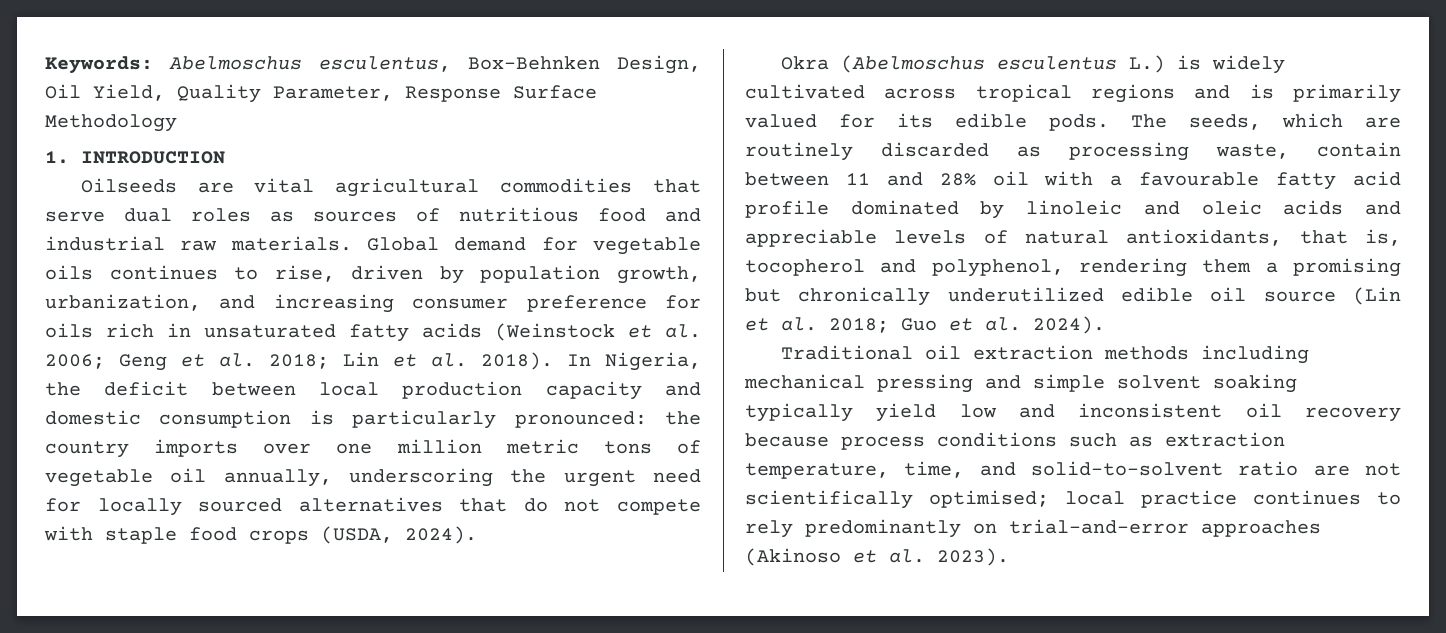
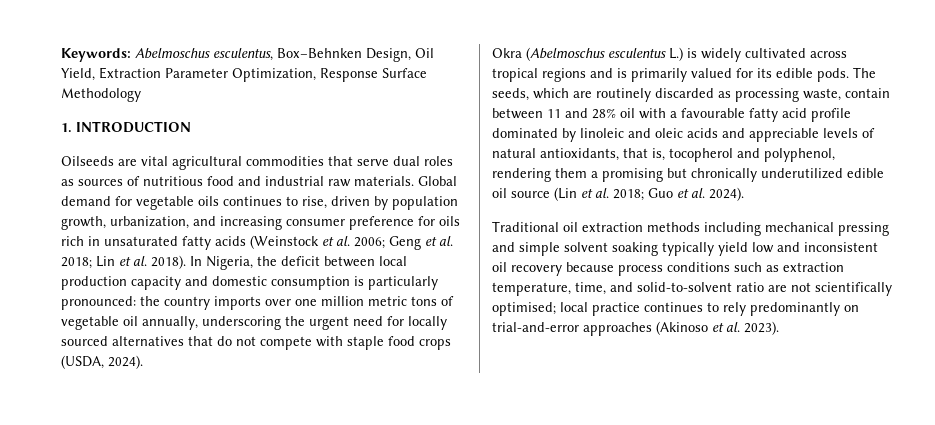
[177,84,393,103] Quality Parameter, -> [99,67,316,82] Extraction Parameter Optimization,

